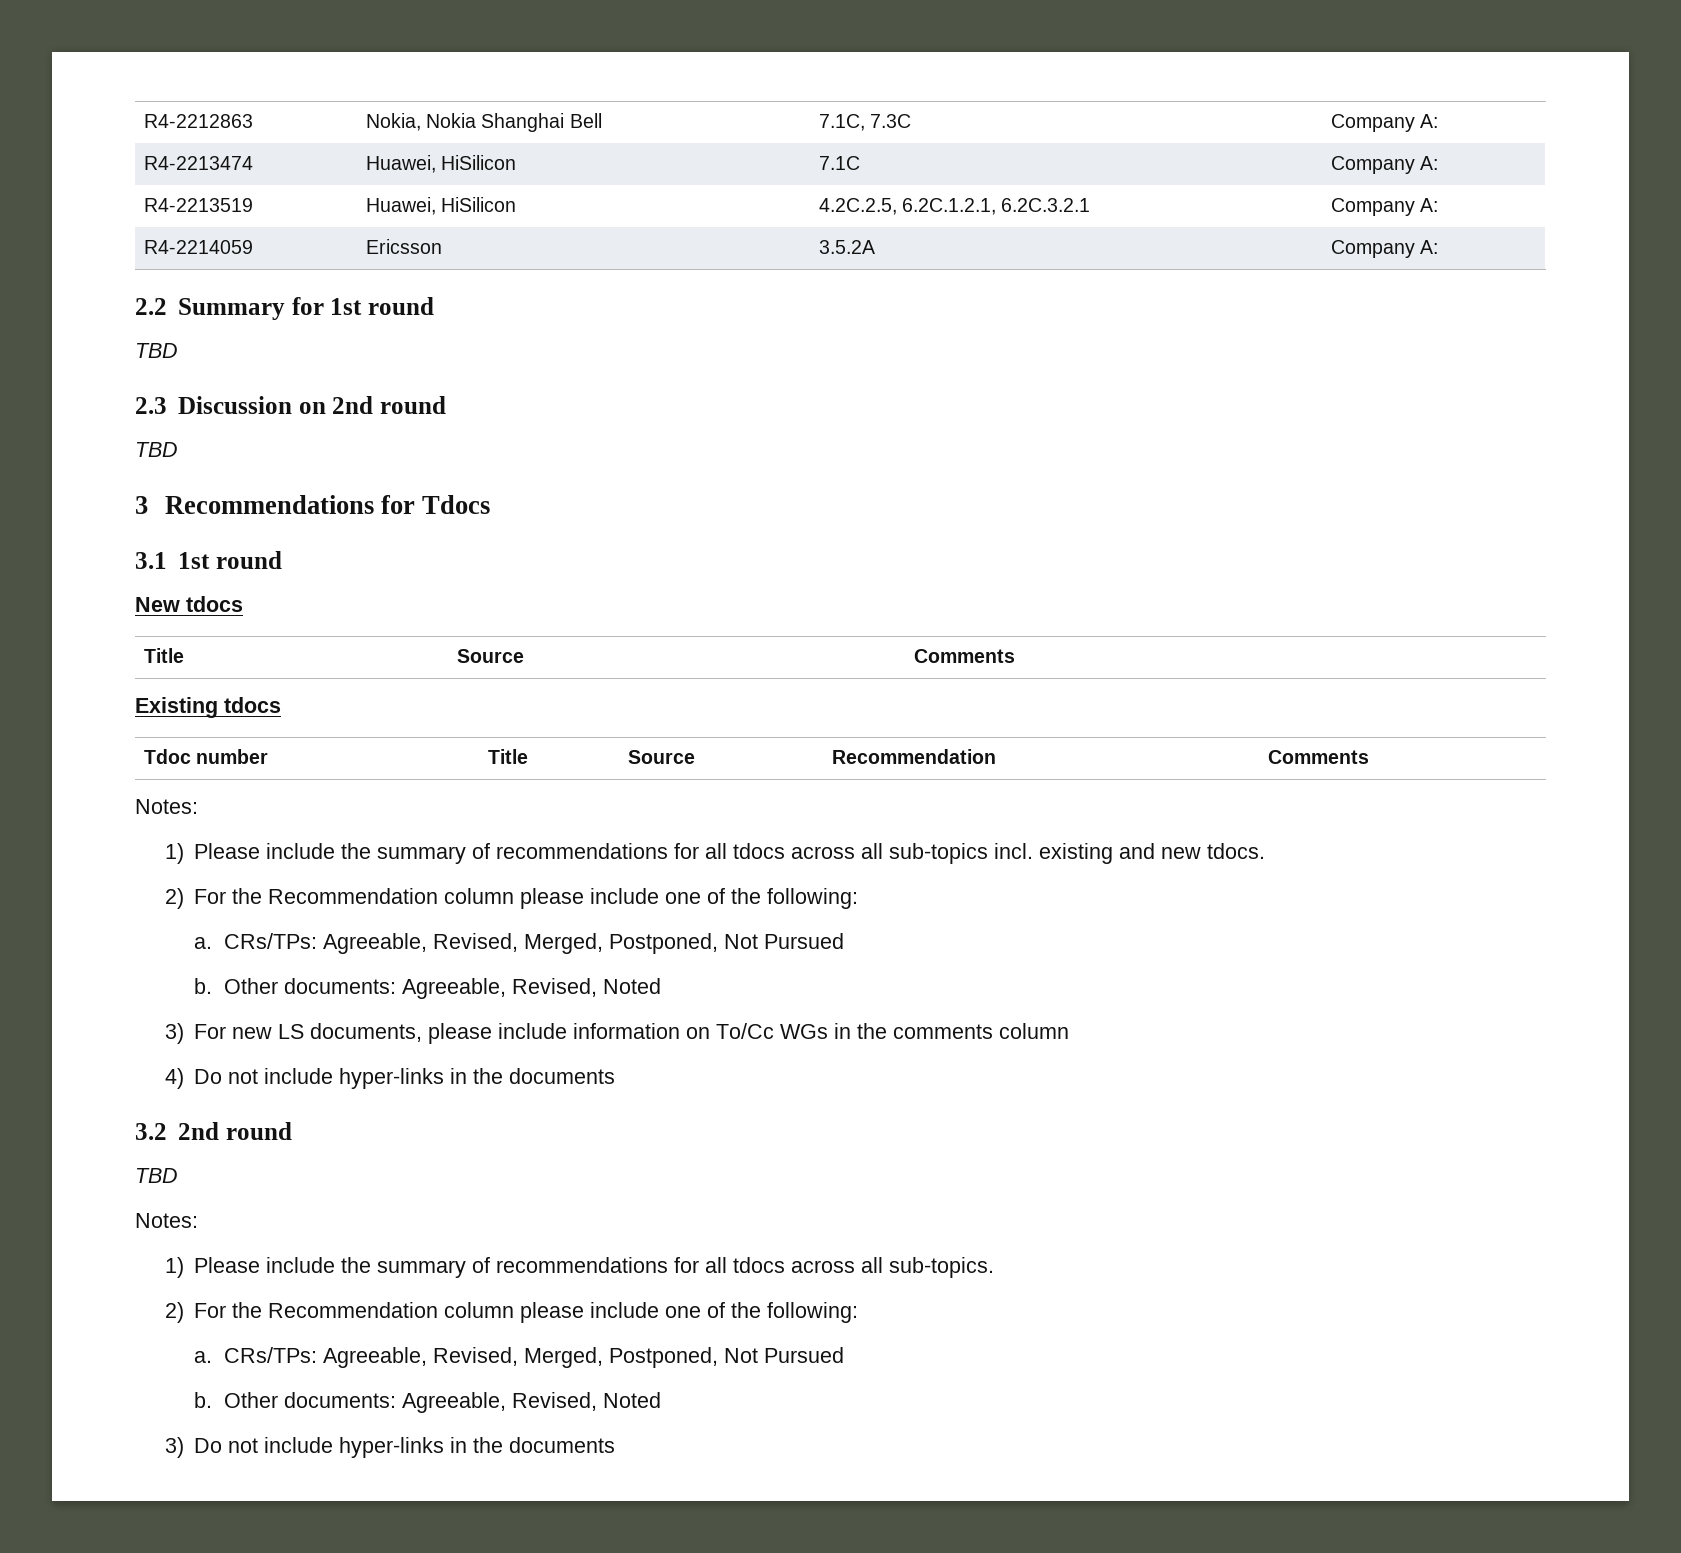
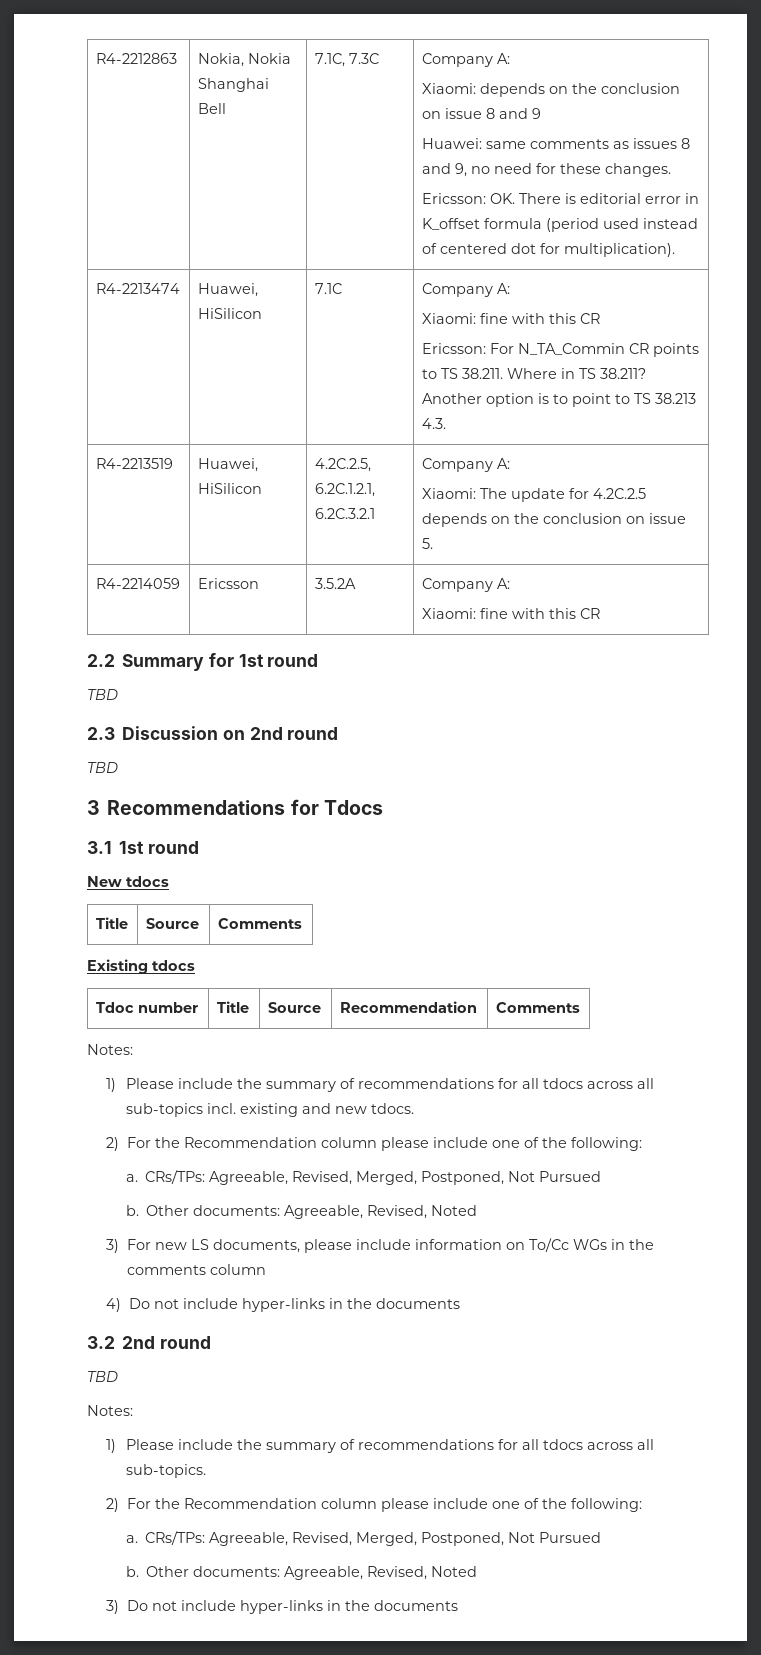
(1439, 121) none -> [421,83,680,97] [421,108,541,119] [421,138,690,149] [421,163,671,177] [421,193,699,204] [421,218,698,232] [421,243,675,257] // Xiaomi: depends on the conclusion on issue 8 and 9 // Huawei: same comments as issues 8 and 9, no need for these changes. // Ericsson: OK. There is editorial error in K_offset formula (period used instead of centered dot for multiplication).
(1439, 163) none -> [421,313,600,324] [421,343,699,357] [421,368,646,379] [421,393,696,407] [421,418,446,429] // Xiaomi: fine with this CR // Ericsson: For N_TA_Commin CR points to TS 38.211. Where in TS 38.211? Another option is to point to TS 38.213 4.3.
(1439, 205) none -> [421,488,646,502] [421,513,686,527] [421,538,433,549] // Xiaomi: The update for 4.2C.2.5 depends on the conclusion on issue 5.
(1439, 247) none -> [421,608,600,619] // Xiaomi: fine with this CR

